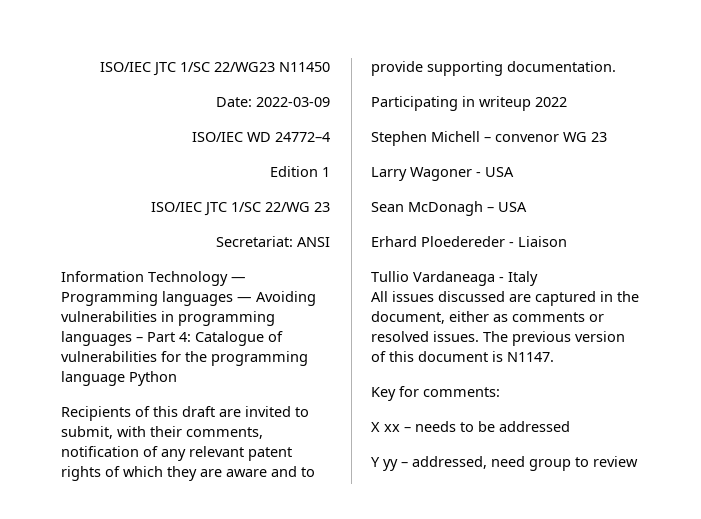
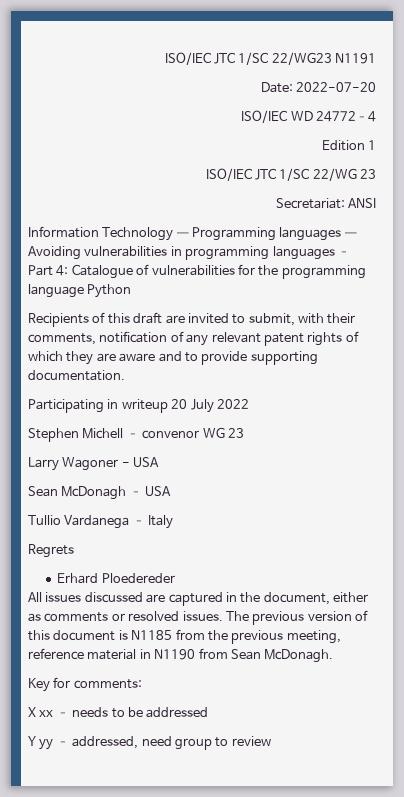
[279,62,330,72] N11450 -> [335,53,376,64] N1191
[256,97,330,107] 2022-03-09 -> [296,82,376,92] 2022-07-20
(531, 103) none -> [171,399,214,413] 20 July
[371,236,567,247] [371,271,538,286] Erhard Ploedereder - Liaison // Tullio Vardaneaga - Italy -> [28,515,174,529] [28,544,74,558] [57,573,175,584] Tullio Vardanega – Italy // Regrets // Erhard Ploedereder
[507,352,554,362] N1147. -> [131,629,341,644] [28,648,334,663] N1185 from the previous meeting, reference material in N1190 from Sean McDonagh.

